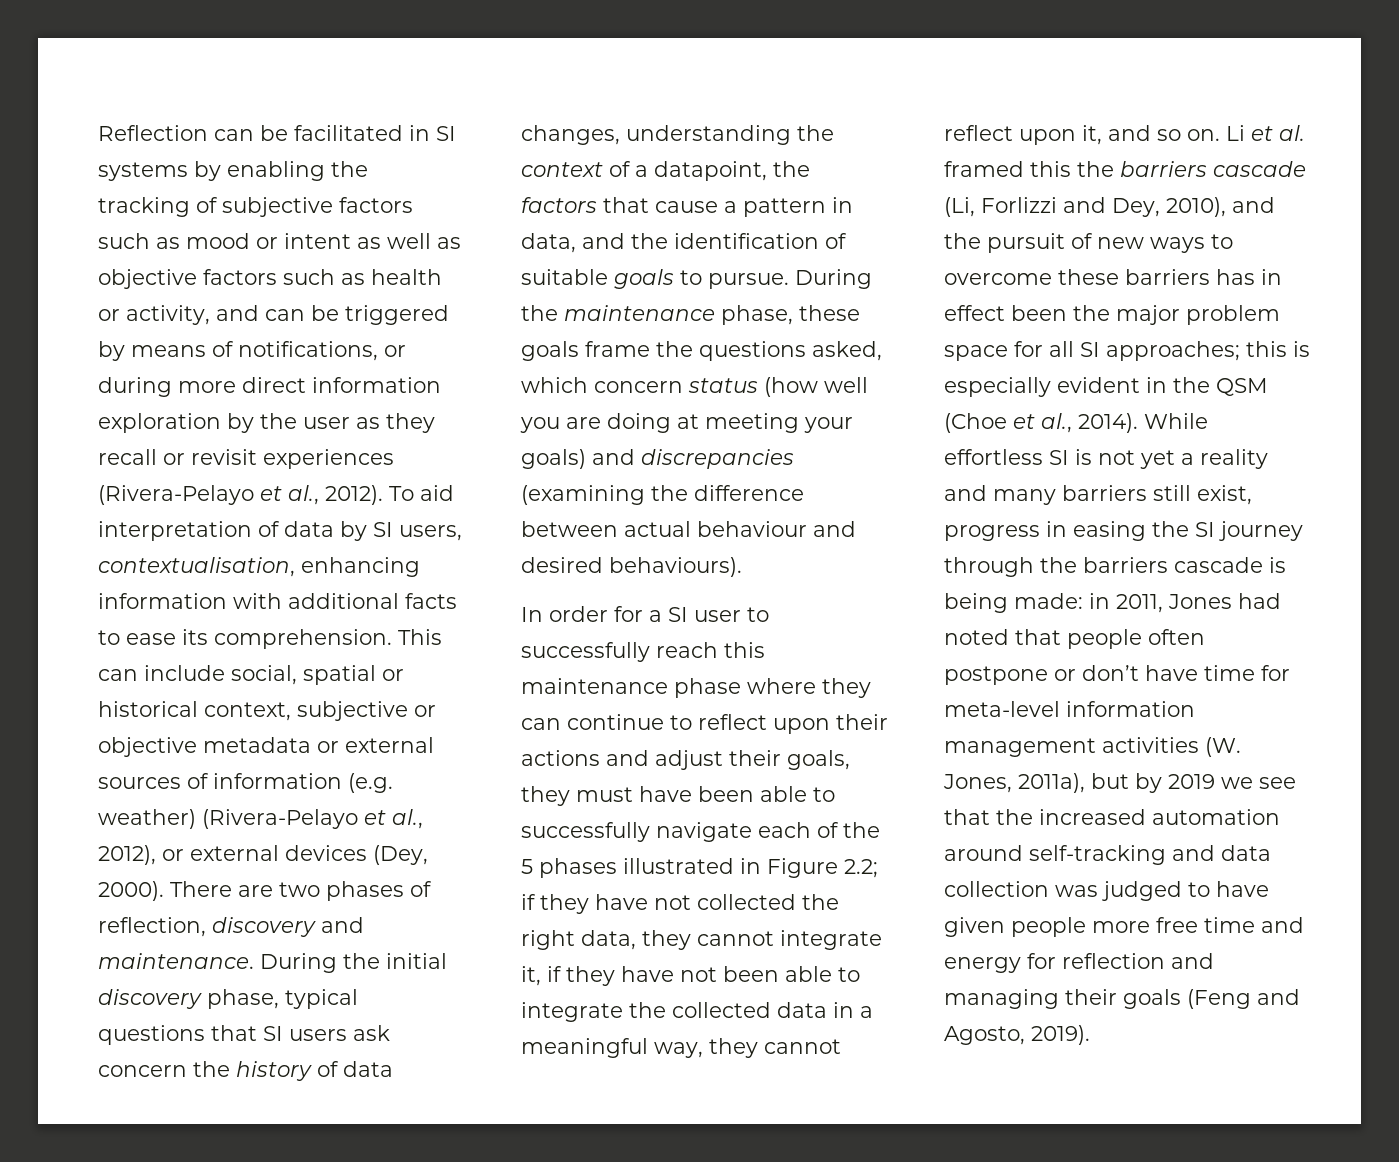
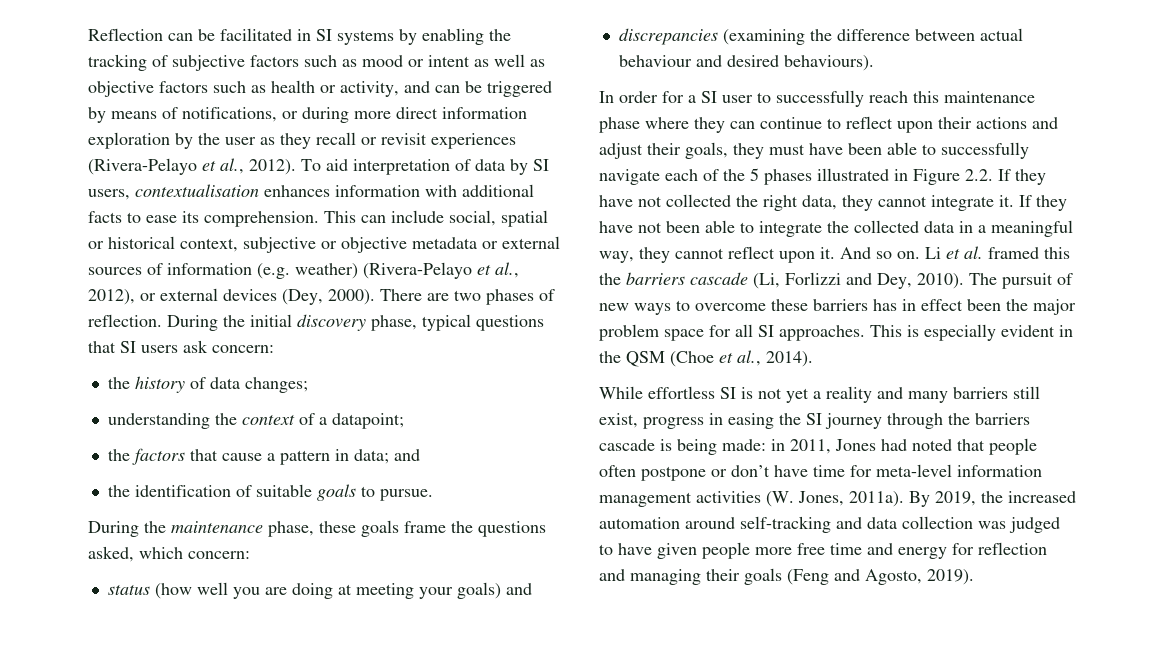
[98,557,420,577] contextualisation, enhancing -> [135,184,330,197] contextualisation enhances
[98,917,364,937] [98,953,254,969] reflection, discovery and maintenance. -> [88,314,162,327] reflection.
[98,1065,187,1077] concern -> [212,345,274,353] concern: //
[521,125,620,145] changes, -> [244,377,308,393] changes; //
[654,161,767,181] datapoint, -> [331,413,404,429] datapoint; //
[521,233,625,253] data, and -> [353,449,420,464] data; and //
(789, 281) none -> (433, 495) //
[594,381,683,393] concern -> [188,551,250,559] concern: //
(635, 457) none -> (532, 589) //
[844,859,878,878] [521,894,536,910] 2.2; if -> [965,169,1011,181] 2.2. If
[521,966,562,986] it, if -> [999,195,1032,207] it. If
[1082,125,1151,145] it, and -> [820,247,871,259] it. And
[1166,197,1275,217] [944,233,981,249] 2010), and the -> [917,273,997,289] 2010). The
[1106,341,1287,361] approaches; this -> [779,325,902,341] approaches. This
(1138, 423) none -> (813, 359) //
[1018,773,1296,793] [944,809,990,825] 2011a), but by 2019 we see that -> [849,491,976,507] 2011a). By 2019,

